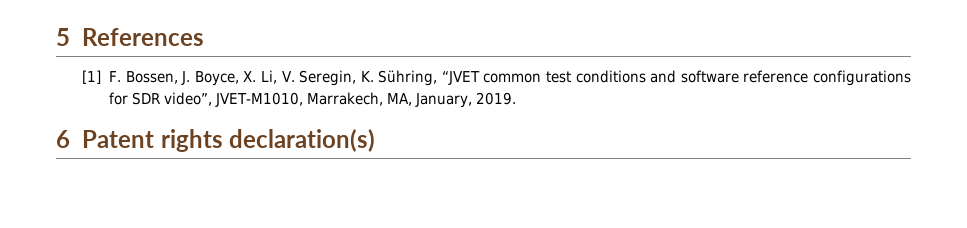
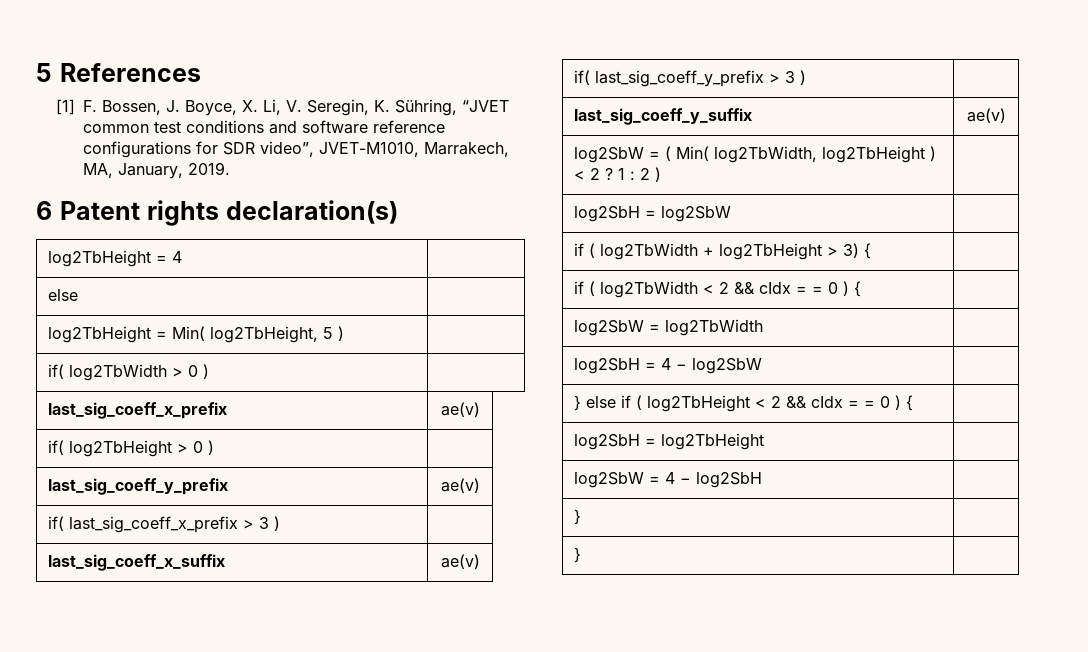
(376, 140) none -> [48,250,183,267] [48,289,79,301] [48,326,345,343] [48,364,210,381] [48,402,228,419] [440,402,480,417] [48,440,215,457] [48,478,229,495] [440,478,480,493] [48,516,281,533] [48,554,226,571] [440,554,480,569] [574,70,807,87] [574,108,753,125] [966,108,1006,123] [574,146,937,163] [574,167,662,182] [574,206,732,222] [574,243,872,260] [574,281,862,298] [574,319,764,336] [574,358,763,374] [574,395,914,412] [574,433,765,450] [574,472,763,488] [574,509,582,525] [574,547,582,563] // log2TbHeight = 4 | // else | // log2TbHeight = Min( log2TbHeight, 5 ) | // if( log2TbWidth > 0 ) | // last_sig_coeff_x_prefix | ae(v) // if( log2TbHeight > 0 ) | // last_sig_coeff_y_prefix | ae(v) // if( last_sig_coeff_x_prefix > 3 ) | // last_sig_coeff_x_suffix | ae(v) // if( last_sig_coeff_y_prefix > 3 ) | // last_sig_coeff_y_suffix | ae(v) // log2SbW = ( Min( log2TbWidth, log2TbHeight ) < 2 ? 1 : 2 ) | // log2SbH = log2SbW | // if ( log2TbWidth + log2TbHeight > 3) { | // if ( log2TbWidth < 2 && cIdx = = 0 ) { | // log2SbW = log2TbWidth | // log2SbH = 4 − log2SbW | // } else if ( log2TbHeight < 2 && cIdx = = 0 ) { | // log2SbH = log2TbHeight | // log2SbW = 4 − log2SbH | // } | // } |

